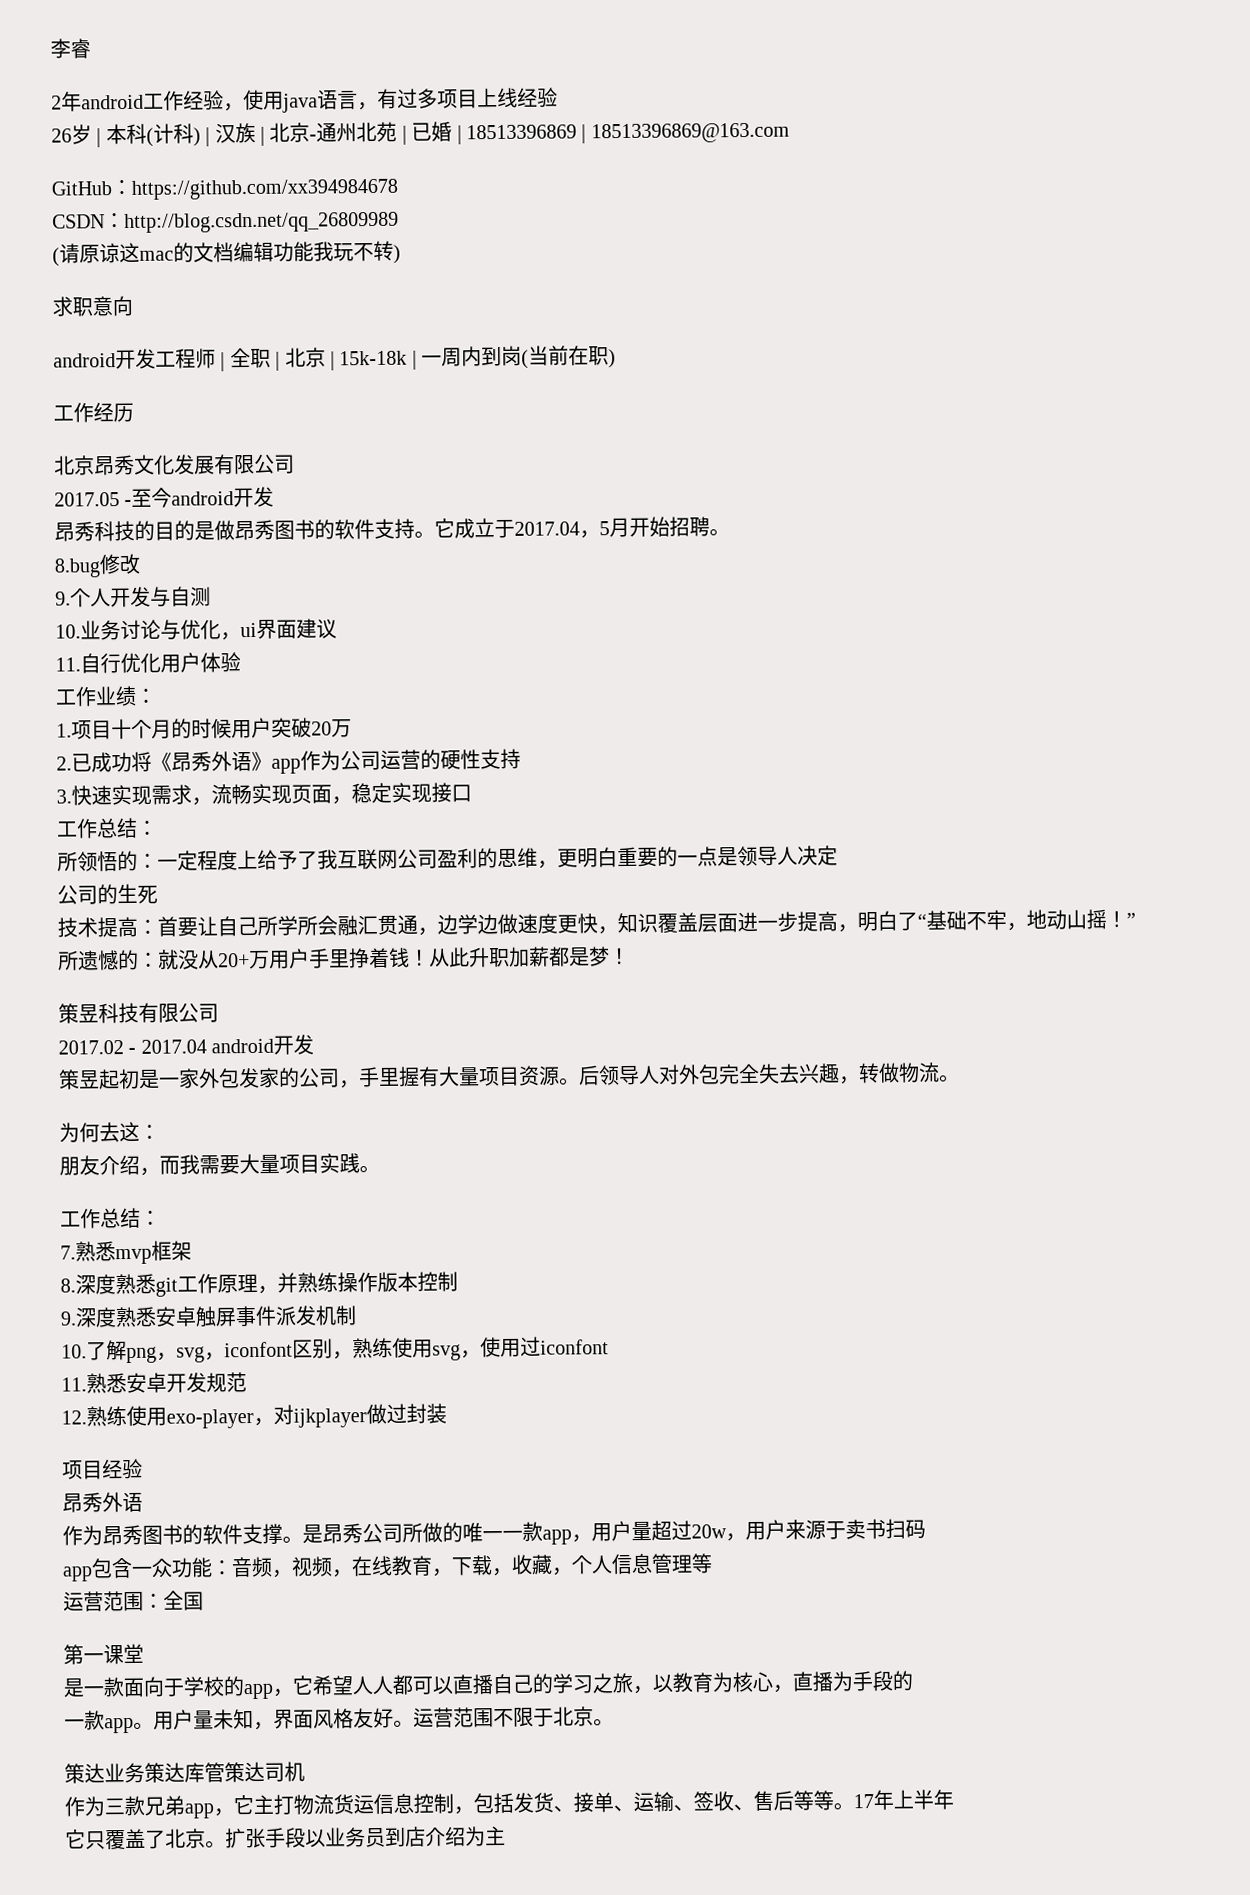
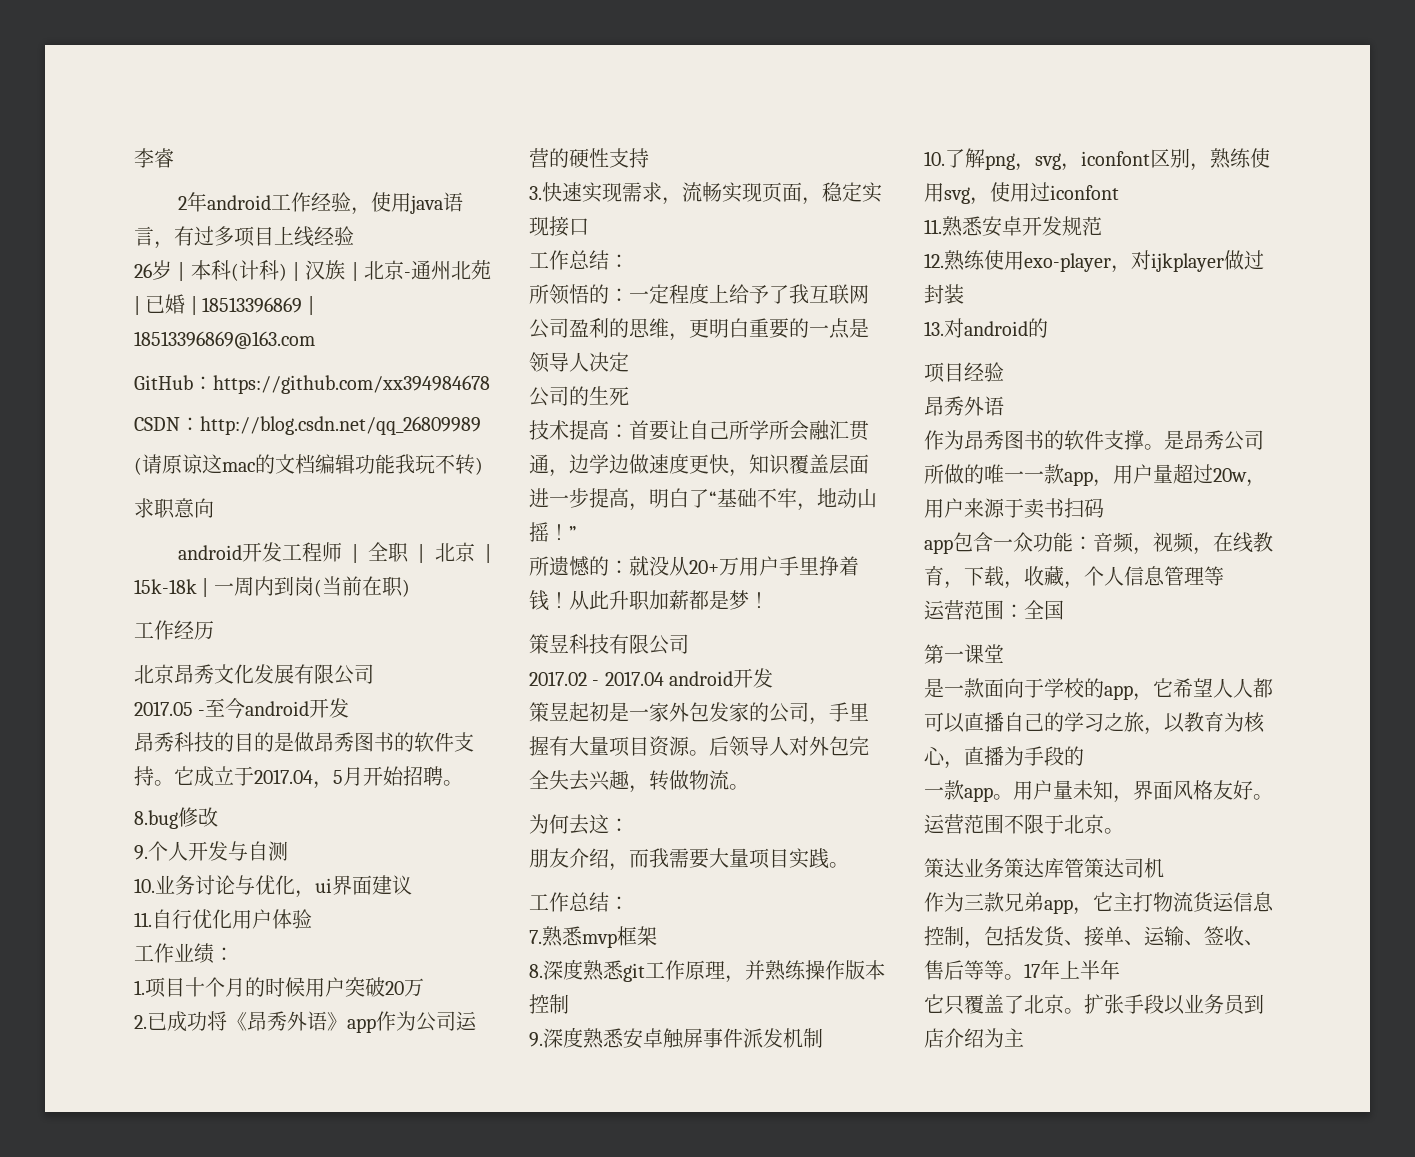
(447, 1413) none -> [924,318,1048,338] // 13.对android的

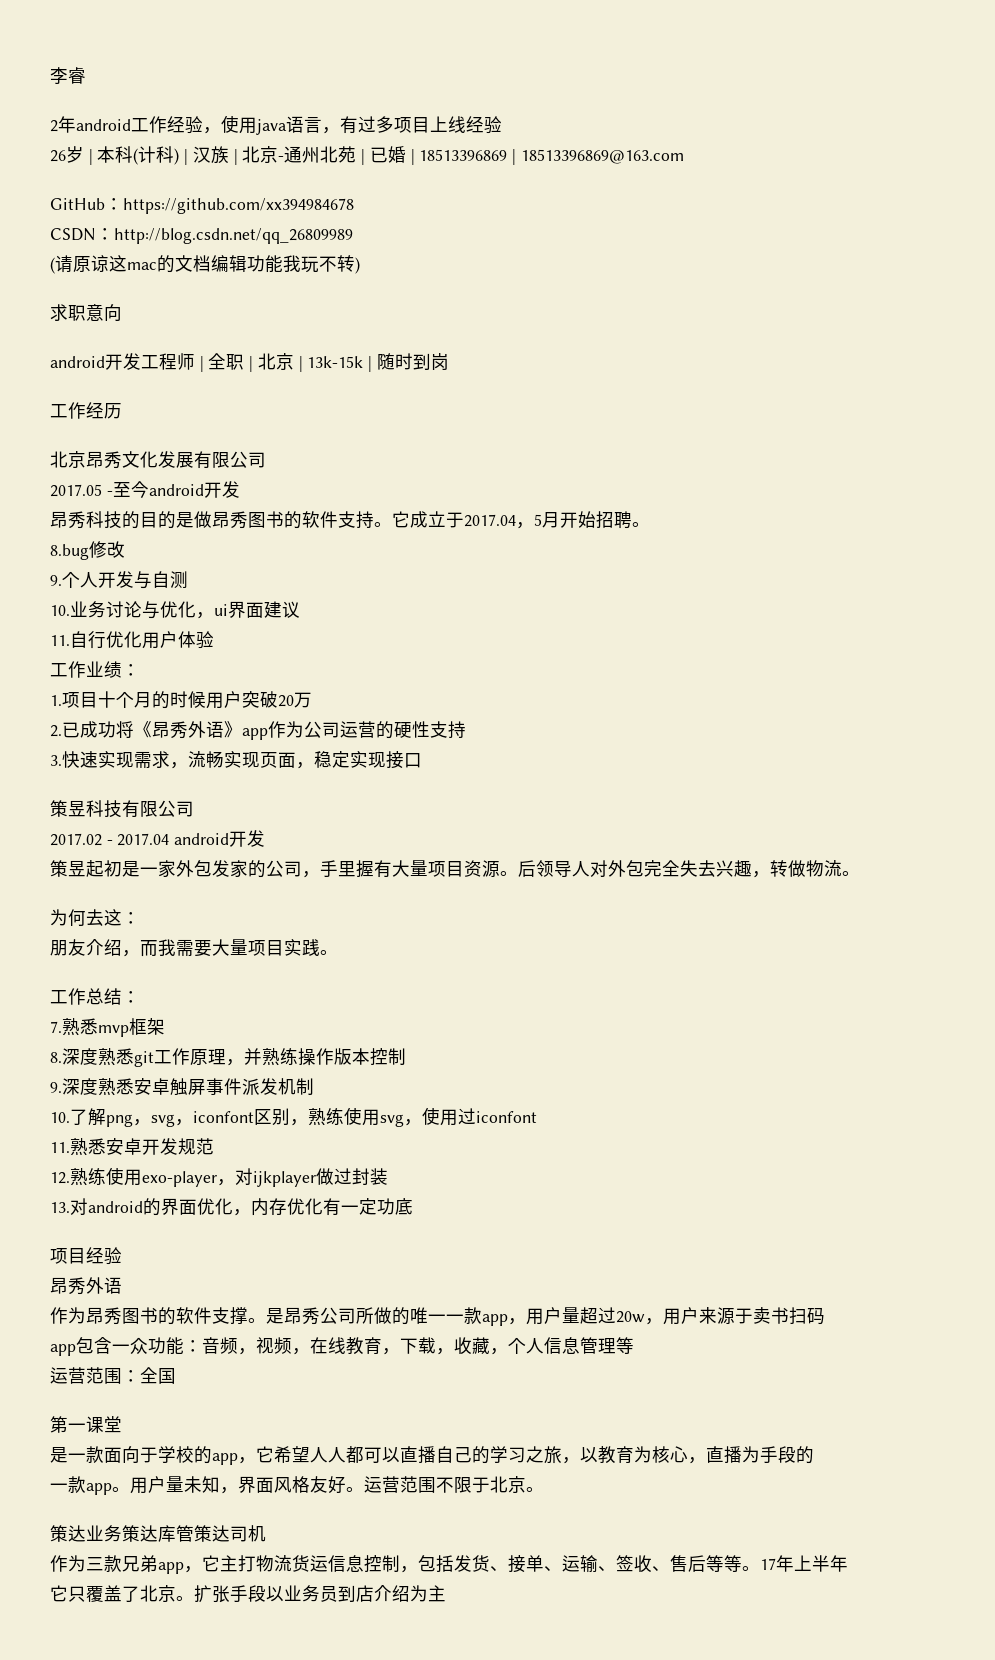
[134,576,410,597] 15k-18k | 一周内到岗(当前在职) -> [307,353,449,372] 13k-15k | 随时到岗
[529,250,629,270] [529,283,869,305] [529,318,869,341] [529,352,629,373] [529,386,629,407] [529,420,870,441] [529,453,869,477] [529,488,877,511] [529,522,577,542] [529,556,859,576] [529,590,769,611] // 工作总结： // 所领悟的：一定程度上给予了我互联网公司盈利的思维，更明白重要的一点是领导人决定 // 公司的生死 // 技术提高：首要让自己所学所会融汇贯通，边学边做速度更快，知识覆盖层面进一步提高，明白了“基础不牢，地动山摇！” // 所遗憾的：就没从20+万用户手里挣着钱！从此升职加薪都是梦！ -> (422, 760) none
(1048, 328) none -> [161,1198,413,1216] 界面优化，内存优化有一定功底

